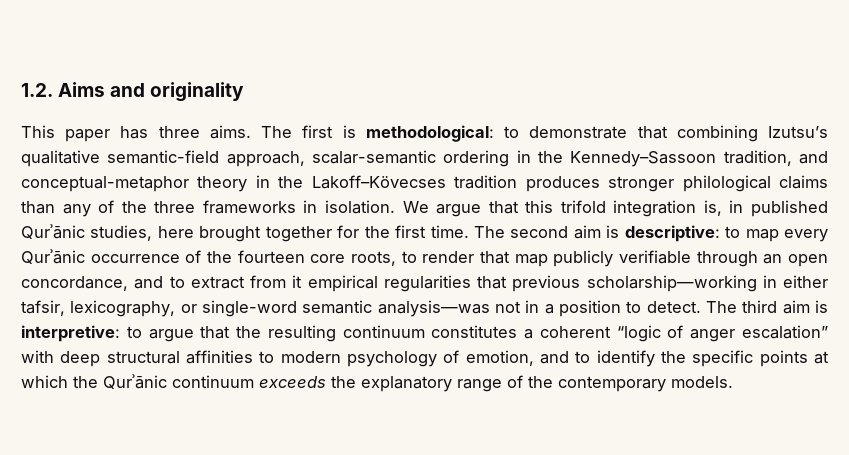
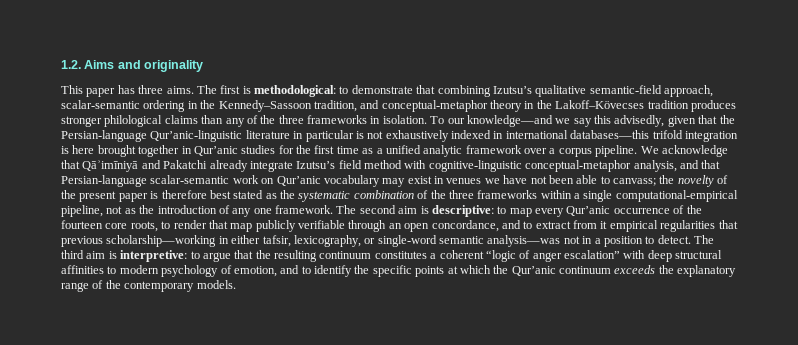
[402,200,828,217] [21,224,469,242] We argue that this trifold integration is, in published Qurʾānic studies, here brought together for the first time. -> [430,115,735,127] [61,130,738,142] [61,145,728,157] [61,160,721,172] [61,175,729,187] [61,190,738,202] [61,205,333,217] To our knowledge—and we say this advisedly, given that the Persian-language Qur’anic-linguistic literature in particular is not exhaustively indexed in international databases—this trifold integration is here brought together in Qur’anic studies for the first time as a unified analytic framework over a corpus pipeline. We acknowledge that Qāʾimīniyā and Pakatchi already integrate Izutsu’s field method with cognitive-linguistic conceptual-metaphor analysis, and that Persian-language scalar-semantic work on Qur’anic vocabulary may exist in venues we have not been able to canvass; the novelty of the present paper is therefore best stated as the systematic combination of the three frameworks within a single computational-empirical pipeline, not as the introduction of any one framework.
[21,249,85,264] Qurʾānic -> [566,206,611,216] Qur’anic
[103,374,167,389] Qurʾānic -> [511,266,556,276] Qur’anic

